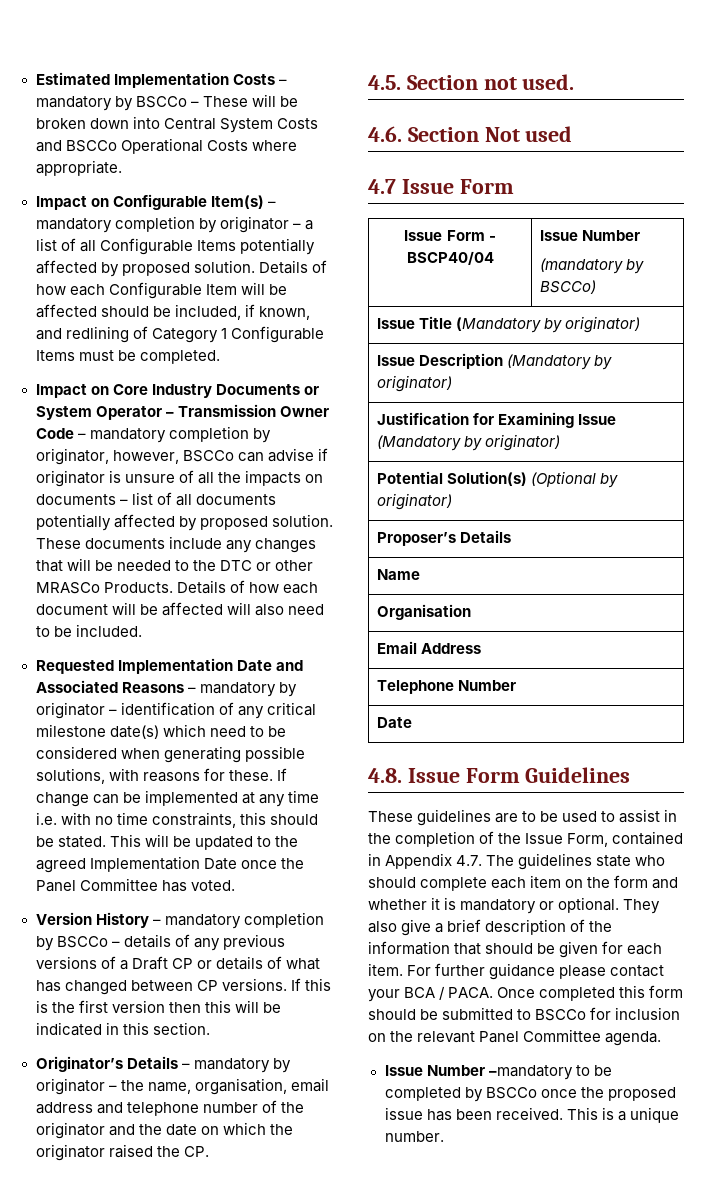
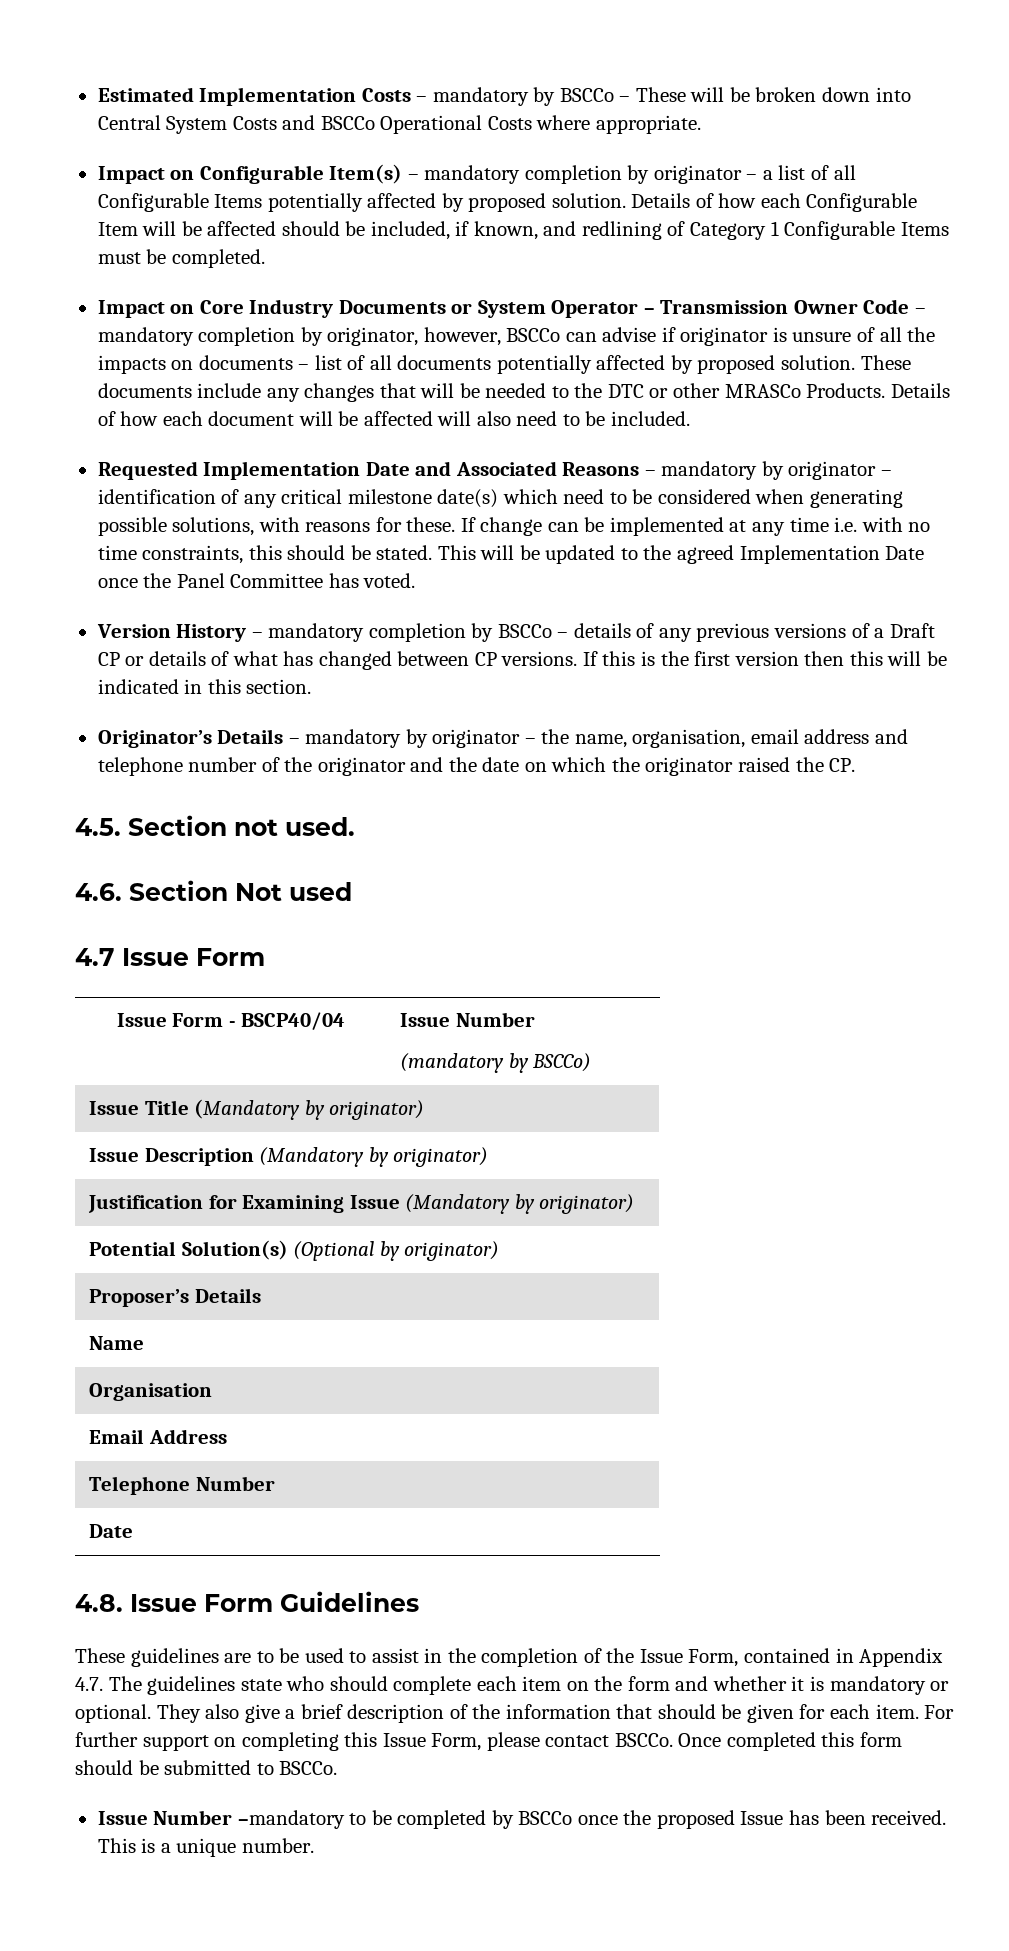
[489,963,665,980] [368,986,494,1002] guidance please contact your BCA / PACA. -> [142,1732,673,1751] support on completing this Issue Form, please contact BSCCo.
[535,1007,681,1021] [368,1029,662,1046] BSCCo for inclusion on the relevant Panel Committee agenda. -> [279,1761,338,1775] BSCCo.
[384,1107,423,1120] issue -> [740,1811,784,1825] Issue

